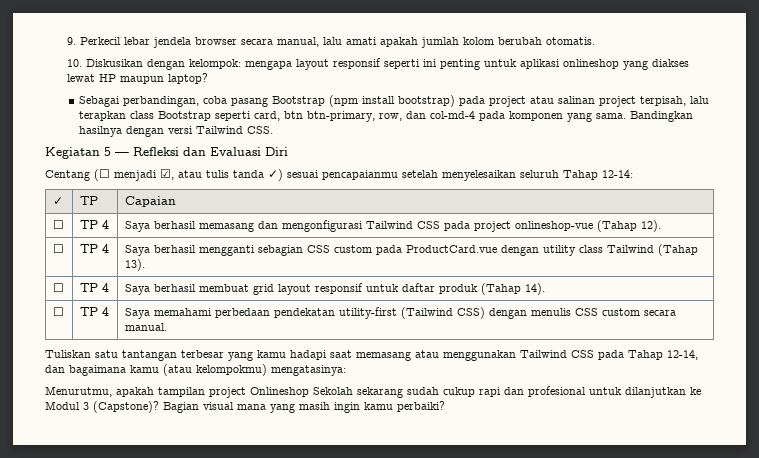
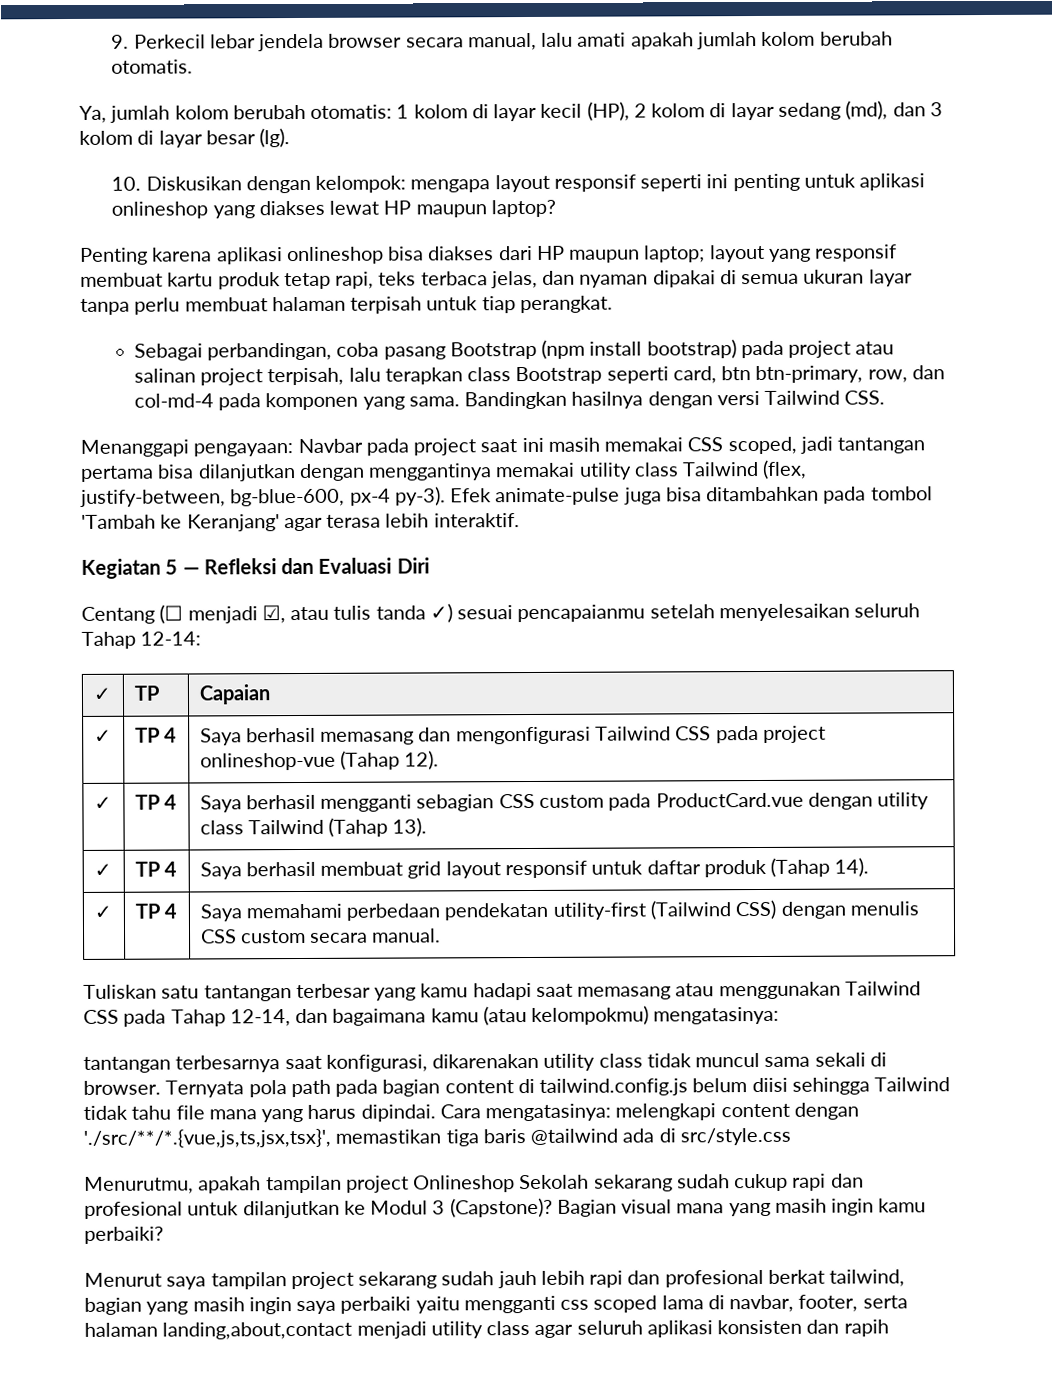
(595, 41) none -> [79,100,943,123] [79,128,291,148] // Ya, jumlah kolom berubah otomatis: 1 kolom di layar kecil (HP), 2 kolom di layar sedang (md), dan 3 kolom di layar besar (lg).
(208, 78) none -> [80,244,898,265] [80,269,913,290] [80,295,613,315] // Penting karena aplikasi onlineshop bisa diakses dari HP maupun laptop; layout yang responsif membuat kartu produk tetap rapi, teks terbaca jelas, dan nyaman dipakai di semua ukuran layar tanpa perlu membuat halaman terpisah untuk tiap perangkat.
(274, 130) none -> [80,436,926,457] [80,459,808,482] [80,486,933,507] [81,513,520,532] // Menanggapi pengayaan: Navbar pada project saat ini masih memakai CSS scoped, jadi tantangan pertama bisa dilanjutkan dengan menggantinya memakai utility class Tailwind (flex, justify-between, bg-blue-600, px-4 py-3). Efek animate-pulse juga bisa ditambahkan pada tombol 'Tambah ke Keranjang' agar terasa lebih interaktif.
[52,220,64,229] ☐ -> [93,729,112,743] ✓
[52,244,64,253] ☐ -> [93,796,112,810] ✓
[52,283,64,292] ☐ -> [93,863,112,877] ✓
[52,307,64,316] ☐ -> [93,905,112,919] ✓
(346, 370) none -> [83,1052,887,1073] [83,1077,951,1098] [83,1102,859,1123] [83,1127,791,1148] // tantangan terbesarnya saat konfigurasi, dikarenakan utility class tidak muncul sama sekali di browser. Ternyata pola path pada bagian content di tailwind.config.js belum diisi sehingga Tailwind tidak tahu file mana yang harus dipindai. Cara mengatasinya: melengkapi content dengan './src/**/*.{vue,js,ts,jsx,tsx}', memastikan tiga baris @tailwind ada di src/style.css
(445, 406) none -> [84,1269,906,1290] [84,1294,908,1315] [84,1319,889,1340] // Menurut saya tampilan project sekarang sudah jauh lebih rapi dan profesional berkat tailwind, bagian yang masih ingin saya perbaiki yaitu mengganti css scoped lama di navbar, footer, serta halaman landing,about,contact menjadi utility class agar seluruh aplikasi konsisten dan rapih

